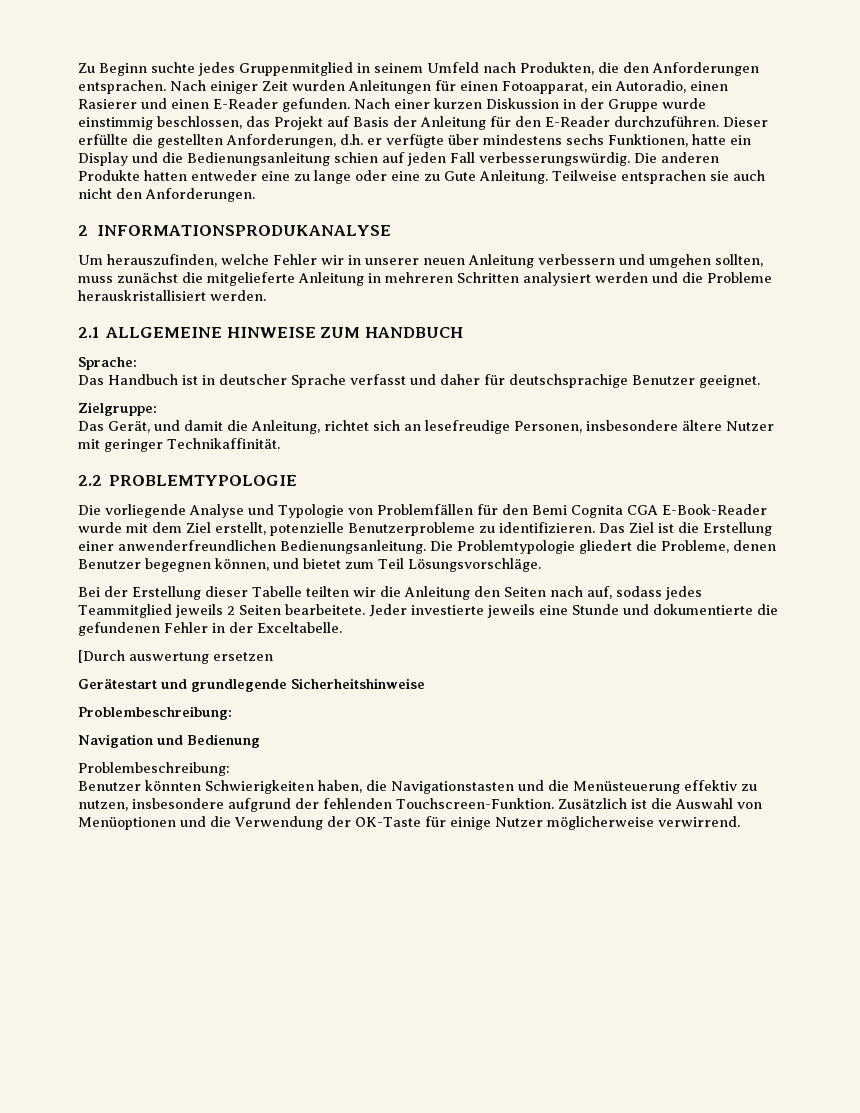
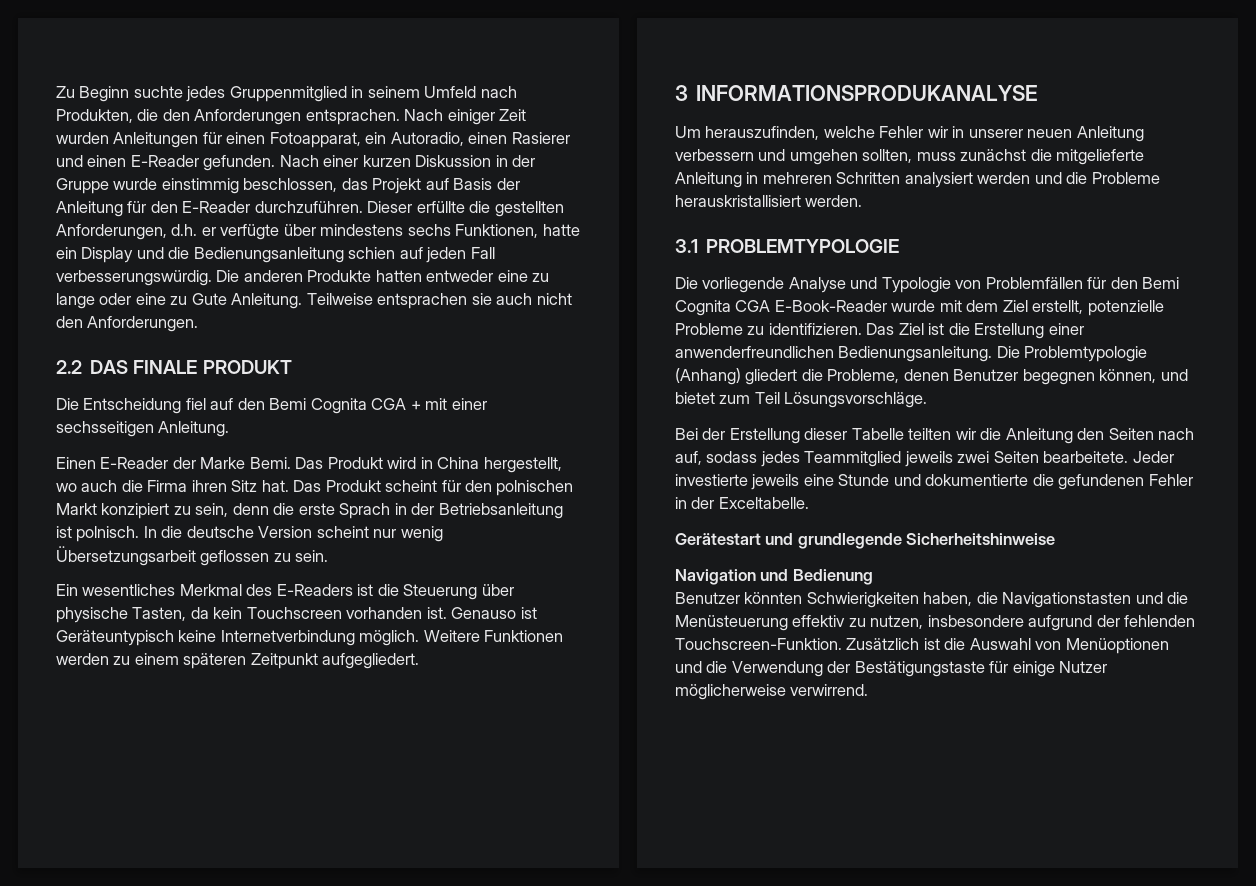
[78,225,88,236] 2 -> [56,360,292,374] [56,398,487,414] [56,421,230,437] [56,457,562,473] [56,480,574,496] [56,503,563,519] [56,526,443,542] [56,546,329,566] [56,584,514,600] [56,607,537,623] [56,630,564,646] [56,653,420,669] [675,85,688,101] 2.2 DAS FINALE PRODUKT // Die Entscheidung fiel auf den Bemi Cognita CGA + mit einer sechsseitigen Anleitung. // Einen E-Reader der Marke Bemi. Das Produkt wird in China hergestellt, wo auch die Firma ihren Sitz hat. Das Produkt scheint für den polnischen Markt konzipiert zu sein, denn die erste Sprach in der Betriebsanleitung ist polnisch. In die deutsche Version scheint nur wenig Übersetzungsarbeit geflossen zu sein. // Ein wesentliches Merkmal des E-Readers ist die Steuerung über physische Tasten, da kein Touchscreen vorhanden ist. Genauso ist Geräteuntypisch keine Internetverbindung möglich. Weitere Funktionen werden zu einem späteren Zeitpunkt aufgegliedert. // 3
[78,327,464,338] [78,357,137,370] [78,374,760,388] [78,402,157,416] [78,420,774,434] [78,438,280,452] [78,475,102,486] 2.1 ALLGEMEINE HINWEISE ZUM HANDBUCH // Sprache: // Das Handbuch ist in deutscher Sprache verfasst und daher für deutschsprachige Benutzer geeignet. // Zielgruppe: // Das Gerät, und damit die Anleitung, richtet sich an lesefreudige Personen, insbesondere ältere Nutzer mit geringer Technikaffinität. // 2.2 -> [675,239,698,253] 3.1
[348,522,475,536] Benutzerprobleme -> [675,323,743,335] Probleme
(575, 547) none -> [675,368,741,385] (Anhang)
[226,606,235,615] 2 -> [957,451,990,463] zwei
[78,650,273,664] // [Durch auswertung ersetzen -> (809, 503) none
[78,706,232,720] // Problembeschreibung: -> (1056, 539) none
[78,762,230,776] // Problembeschreibung: -> (873, 577) none
[355,817,421,827] OK-Taste -> [854,661,985,677] Bestätigungstaste

